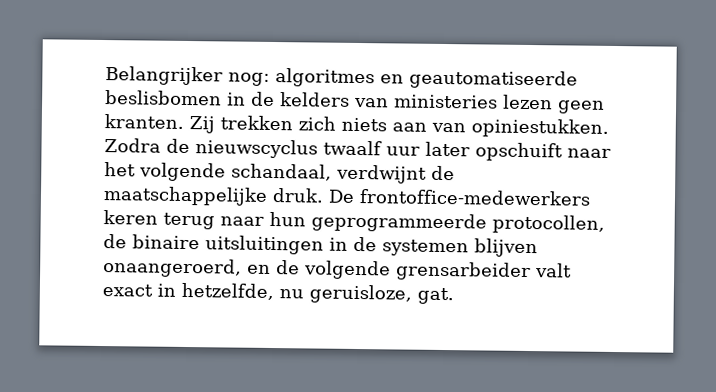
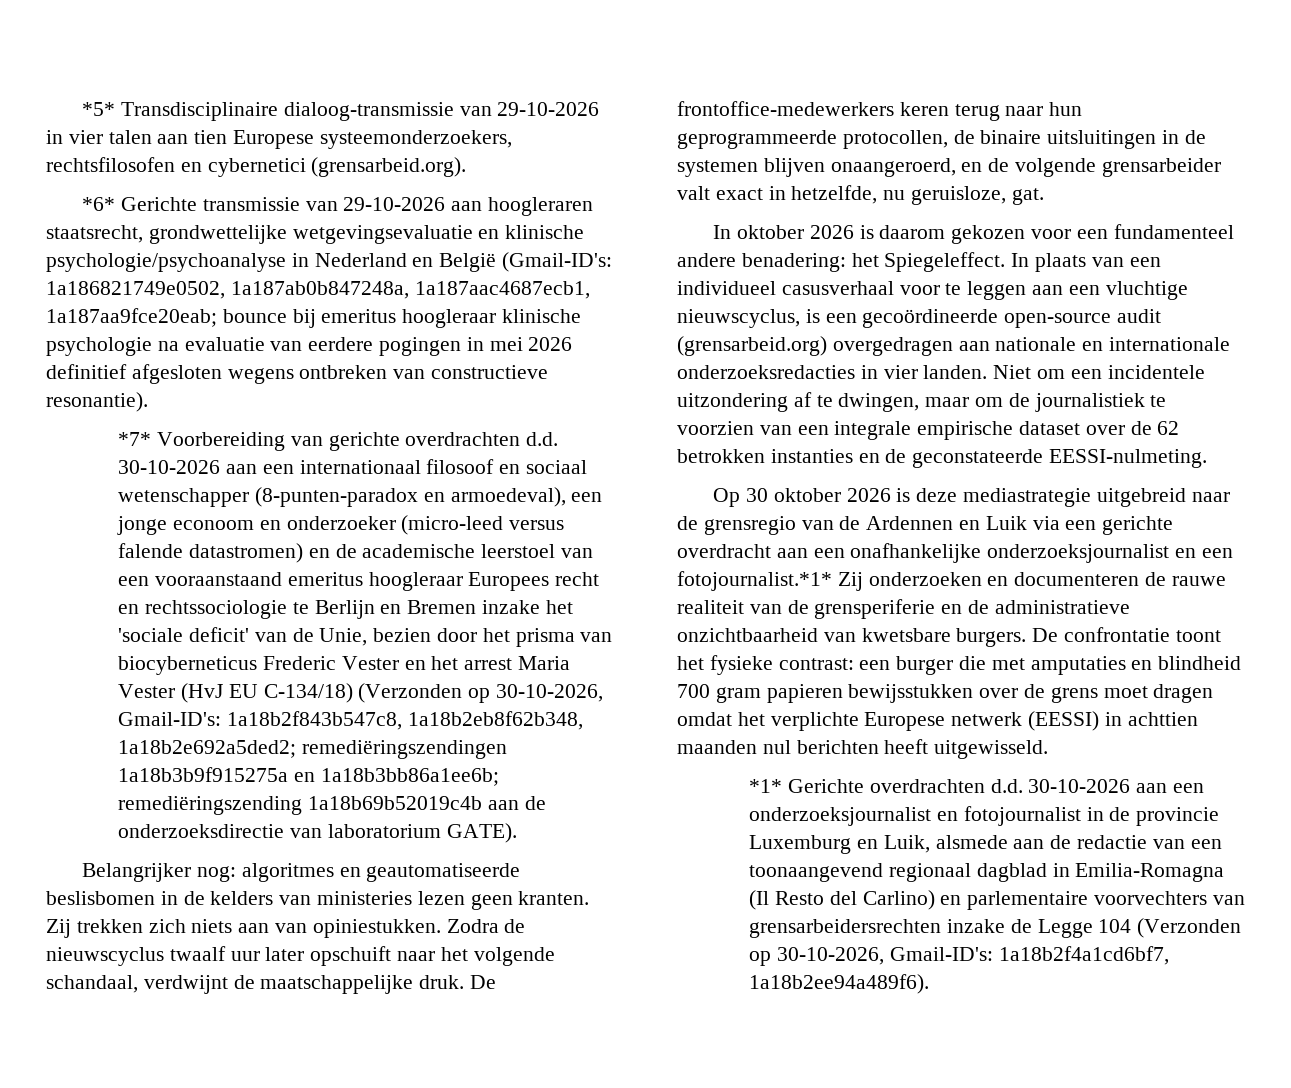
(105, 76) none -> [82,102,600,121] [46,130,512,149] [46,157,467,177] [82,197,594,216] [46,225,585,244] [46,252,613,272] [46,281,590,299] [46,308,582,328] [46,337,573,356] [46,364,549,384] [46,392,148,412] [118,432,559,451] [118,459,587,474] [118,487,603,507] [117,515,565,535] [118,543,593,563] [118,572,600,591] [118,600,573,619] [118,627,613,647] [118,656,570,675] [118,683,603,703] [118,711,583,730] [118,740,507,759] [118,767,499,786] [118,796,546,815] [118,823,517,843] *5* Transdisciplinaire dialoog-transmissie van 29-10-2026 in vier talen aan tien Europese systeemonderzoekers, rechtsfilosofen en cybernetici (grensarbeid.org). // *6* Gerichte transmissie van 29-10-2026 aan hoogleraren staatsrecht, grondwettelijke wetgevingsevaluatie en klinische psychologie/psychoanalyse in Nederland en België (Gmail-ID's: 1a186821749e0502, 1a187ab0b847248a, 1a187aac4687ecb1, 1a187aa9fce20eab; bounce bij emeritus hoogleraar klinische psychologie na evaluatie van eerdere pogingen in mei 2026 definitief afgesloten wegens ontbreken van constructieve resonantie). // *7* Voorbereiding van gerichte overdrachten d.d. 30-10-2026 aan een internationaal filosoof en sociaal wetenschapper (8-punten-paradox en armoedeval), een jonge econoom en onderzoeker (micro-leed versus falende datastromen) en de academische leerstoel van een vooraanstaand emeritus hoogleraar Europees recht en rechtssociologie te Berlijn en Bremen inzake het 'sociale deficit' van de Unie, bezien door het prisma van biocyberneticus Frederic Vester en het arrest Maria Vester (HvJ EU C-134/18) (Verzonden op 30-10-2026, Gmail-ID's: 1a18b2f843b547c8, 1a18b2eb8f62b348, 1a18b2e692a5ded2; remediëringszendingen 1a18b3b9f915275a en 1a18b3bb86a1ee6b; remediëringszending 1a18b69b52019c4b aan de onderzoeksdirectie van laboratorium GATE). //
(454, 296) none -> [713,224,1234,244] [677,252,1161,272] [677,281,1188,300] [677,309,1162,328] [677,336,1231,356] [677,365,1205,379] [677,392,1167,412] [677,421,1180,440] [677,449,1208,468] [713,488,1230,507] [677,516,1174,535] [677,543,1233,563] [677,571,1226,591] [677,599,1130,619] [677,627,1221,647] [677,655,1242,675] [677,684,1214,703] [677,711,1198,731] [677,739,1049,759] [749,779,1204,793] [749,806,1220,826] [749,835,1222,854] [749,863,1225,882] [749,890,1245,910] [749,918,1242,938] [749,946,1169,966] [749,974,930,994] // In oktober 2026 is daarom gekozen voor een fundamenteel andere benadering: het Spiegeleffect. In plaats van een individueel casusverhaal voor te leggen aan een vluchtige nieuwscyclus, is een gecoördineerde open-source audit (grensarbeid.org) overgedragen aan nationale en internationale onderzoeksredacties in vier landen. Niet om een incidentele uitzondering af te dwingen, maar om de journalistiek te voorzien van een integrale empirische dataset over de 62 betrokken instanties en de geconstateerde EESSI-nulmeting. // Op 30 oktober 2026 is deze mediastrategie uitgebreid naar de grensregio van de Ardennen en Luik via een gerichte overdracht aan een onafhankelijke onderzoeksjournalist en een fotojournalist.*1* Zij onderzoeken en documenteren de rauwe realiteit van de grensperiferie en de administratieve onzichtbaarheid van kwetsbare burgers. De confrontatie toont het fysieke contrast: een burger die met amputaties en blindheid 700 gram papieren bewijsstukken over de grens moet dragen omdat het verplichte Europese netwerk (EESSI) in achttien maanden nul berichten heeft uitgewisseld. // *1* Gerichte overdrachten d.d. 30-10-2026 aan een onderzoeksjournalist en fotojournalist in de provincie Luxemburg en Luik, alsmede aan de redactie van een toonaangevend regionaal dagblad in Emilia-Romagna (Il Resto del Carlino) en parlementaire voorvechters van grensarbeidersrechten inzake de Legge 104 (Verzonden op 30-10-2026, Gmail-ID's: 1a18b2f4a1cd6bf7, 1a18b2ee94a489f6).

